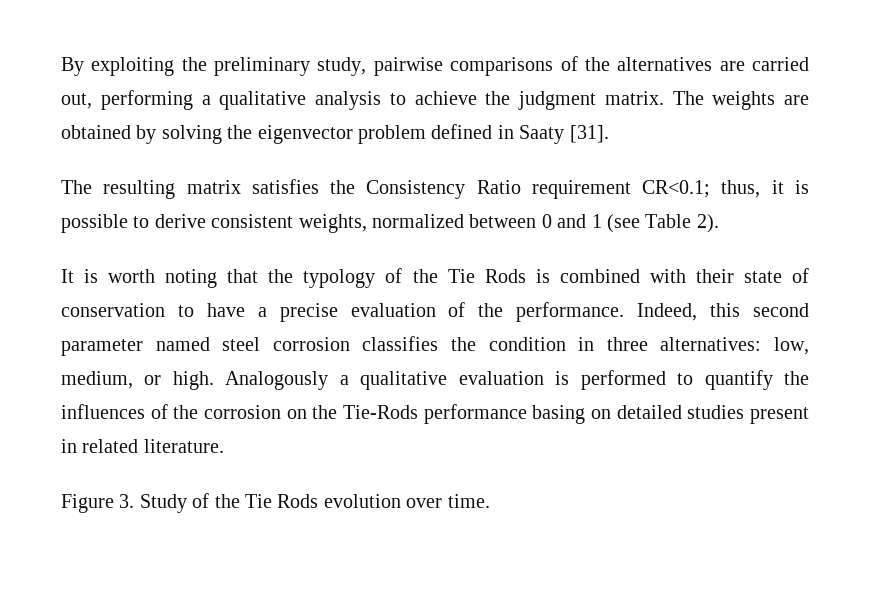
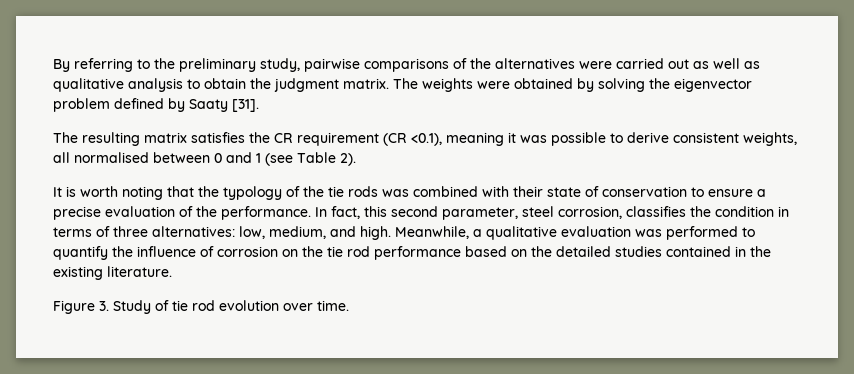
[91,57,175,76] exploiting -> [74,58,150,72] referring to
[719,57,810,71] [61,90,211,110] are carried out, performing a -> [579,58,760,69] were carried out as well as
[414,91,477,105] achieve -> [204,78,246,89] obtain
[784,95,809,105] are -> [477,81,510,89] were
[497,125,514,139] in -> [168,98,185,112] by
[366,180,809,199] Consistency Ratio requirement CR<0.1; thus, it is -> [274,132,547,146] CR requirement (CR <0.1), meaning it was
[372,214,464,228] normalized -> [53,152,149,163] all normalised
[447,269,550,283] Tie Rods is -> [328,186,409,197] tie rods was
[206,303,245,317] have -> [708,189,753,197] ensure
[637,303,809,321] [61,337,350,356] Indeed, this second parameter named steel corrosion -> [315,206,622,220] In fact, this second parameter, steel corrosion,
(595, 344) none -> [53,226,110,237] terms of
[144,371,329,390] or high. Analogously -> [330,226,469,240] and high. Meanwhile,
[555,371,570,385] is -> [635,229,662,237] was
[61,404,809,424] [61,439,139,453] influences of the corrosion on the Tie-Rods performance basing on detailed studies present in related -> [137,246,771,260] [53,266,103,280] influence of corrosion on the tie rod performance based on the detailed studies contained in the existing
[214,494,319,508] the Tie Rods -> [172,300,215,311] tie rod

